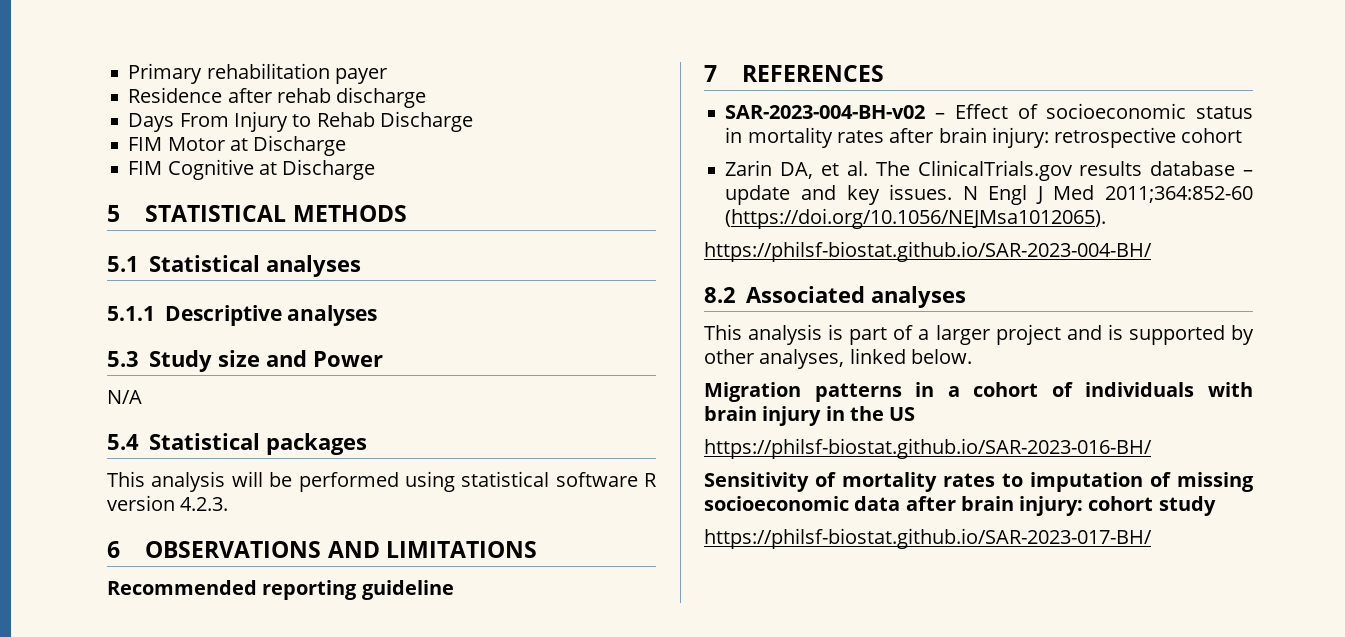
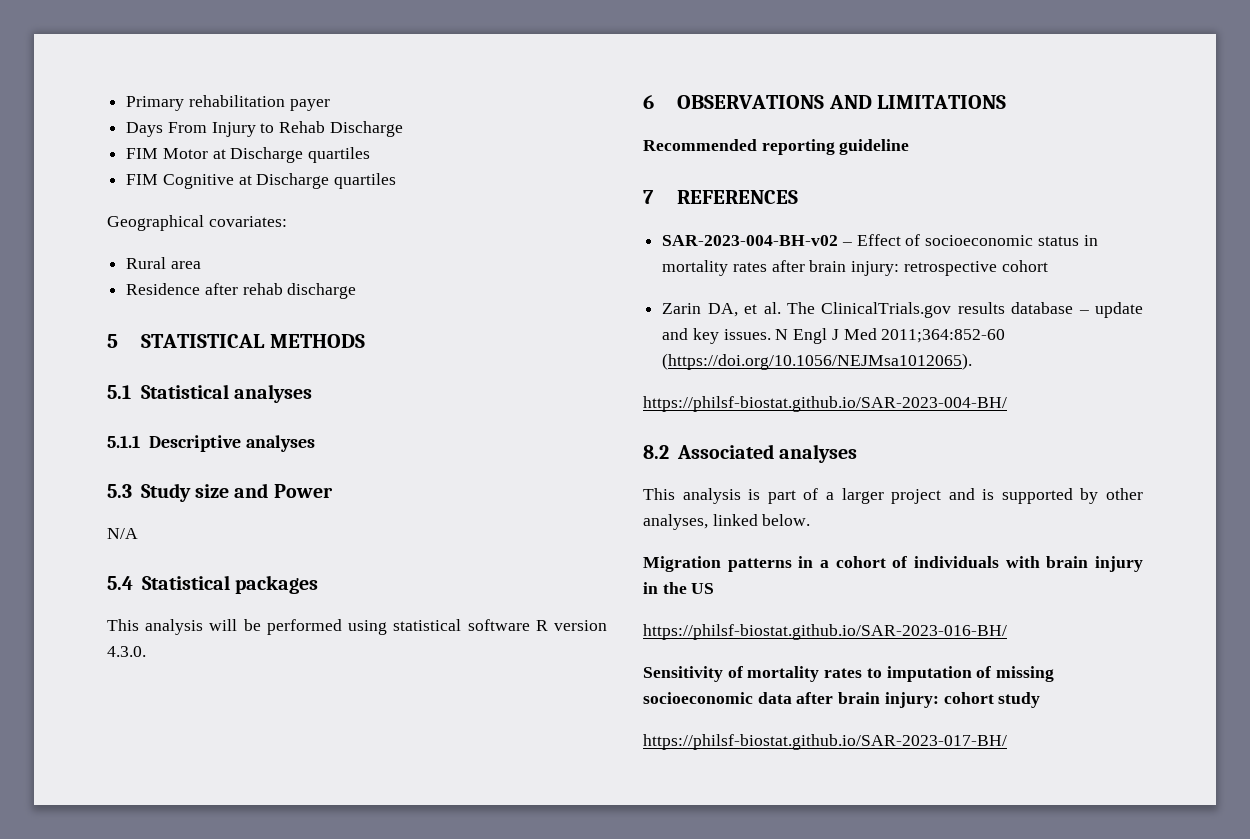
[128,87,427,108] // Residence after rehab discharge -> (330, 105) none
(347, 145) none -> [308,147,371,163] quartiles
(376, 169) none -> [334,173,397,189] [107,215,287,231] [126,257,201,269] [126,283,357,299] quartiles // Geographical covariates: // Rural area // Residence after rehab discharge
[180,497,229,511] 4.2.3. -> [107,646,146,657] 4.3.0.

